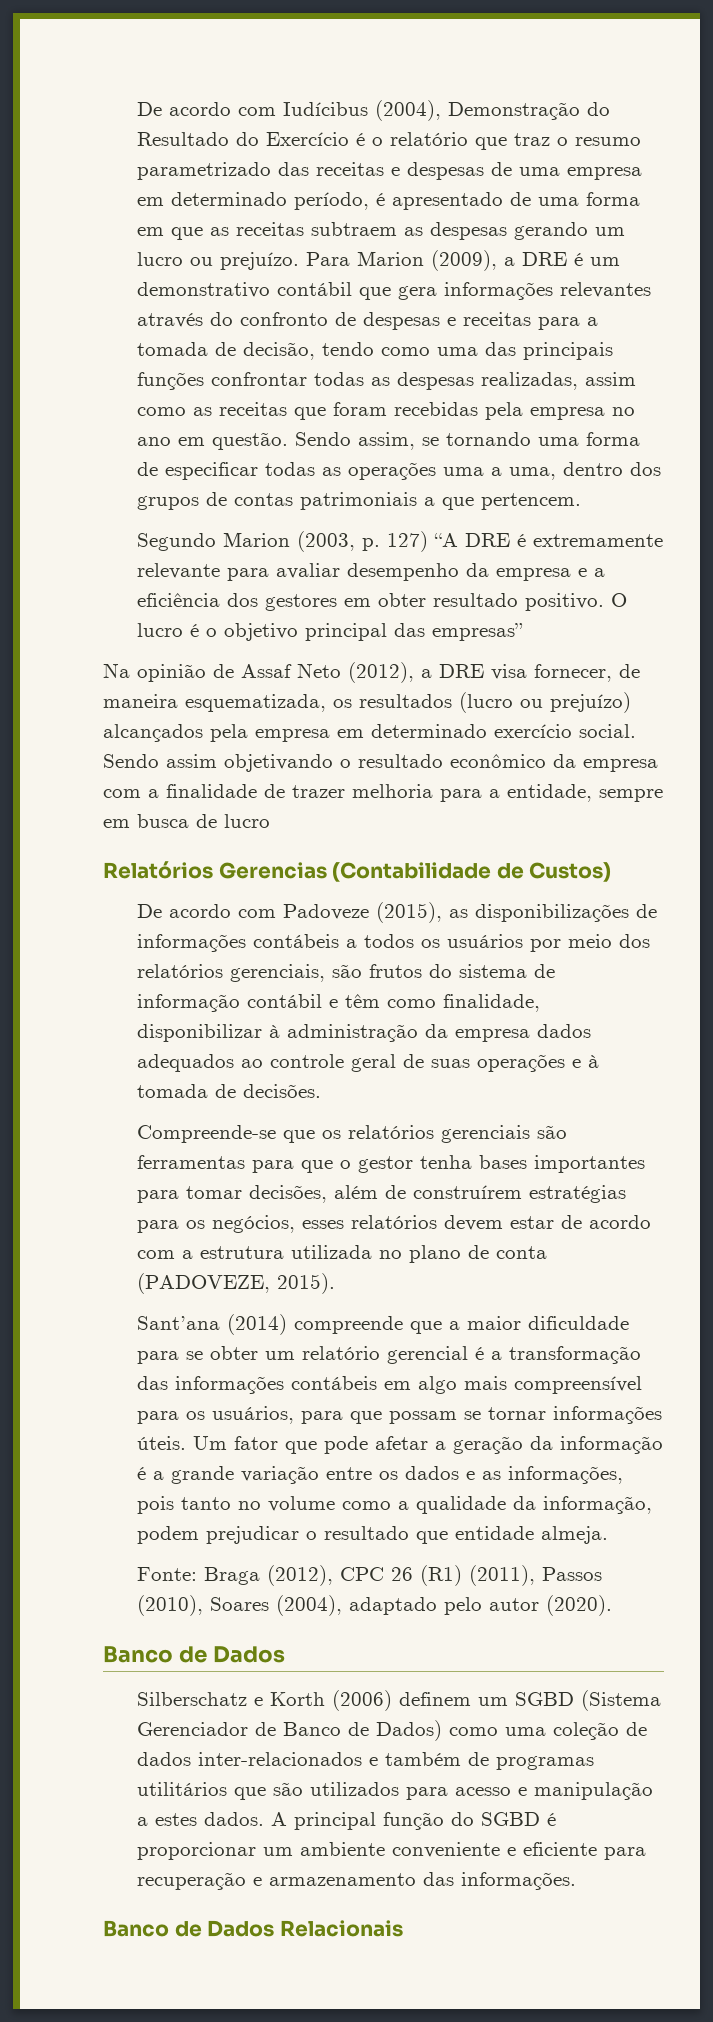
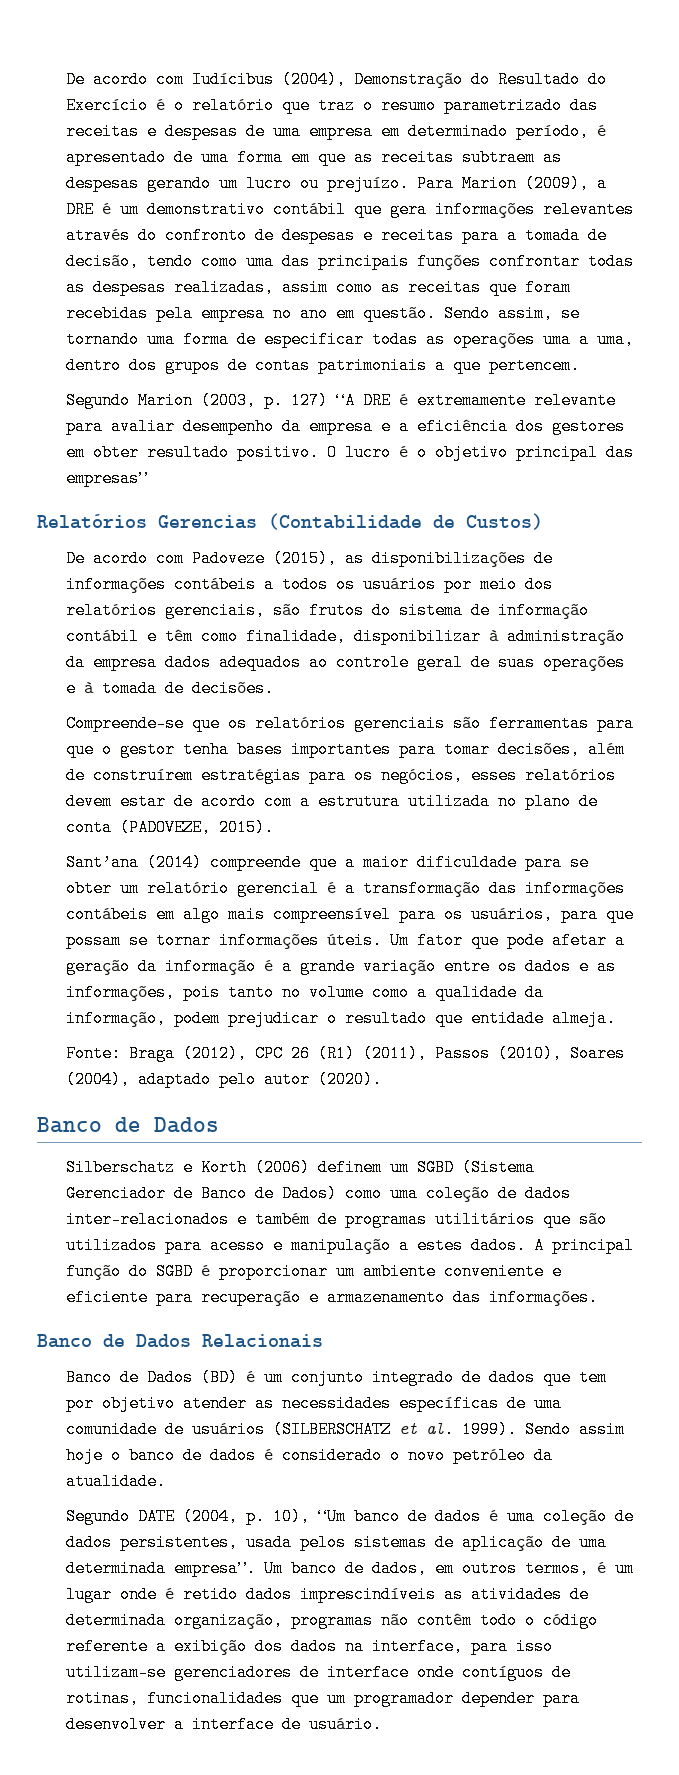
[103,662,640,683] [103,692,631,713] [103,724,636,742] [103,754,658,772] [103,784,663,802] [103,814,270,828] // Na opinião de Assaf Neto (2012), a DRE visa fornecer, de maneira esquematizada, os resultados (lucro ou prejuízo) alcançados pela empresa em determinado exercício social. Sendo assim objetivando o resultado econômico da empresa com a finalidade de trazer melhoria para a entidade, sempre em busca de lucro -> (148, 478) none
(403, 1928) none -> [66,1369,608,1386] [66,1395,563,1412] [66,1421,626,1438] [66,1447,554,1464] [66,1473,167,1490] [66,1508,635,1525] [66,1534,608,1551] [66,1560,635,1577] [66,1586,590,1603] [66,1612,599,1629] [66,1638,554,1655] [66,1664,572,1681] [66,1690,581,1707] [66,1716,383,1733] // Banco de Dados (BD) é um conjunto integrado de dados que tem por objetivo atender as necessidades específicas de uma comunidade de usuários (SILBERSCHATZ et al. 1999). Sendo assim hoje o banco de dados é considerado o novo petróleo da atualidade. // Segundo DATE (2004, p. 10), “Um banco de dados é uma coleção de dados persistentes, usada pelos sistemas de aplicação de uma determinada empresa”. Um banco de dados, em outros termos, é um lugar onde é retido dados imprescindíveis as atividades de determinada organização, programas não contêm todo o código referente a exibição dos dados na interface, para isso utilizam-se gerenciadores de interface onde contíguos de rotinas, funcionalidades que um programador depender para desenvolver a interface de usuário.

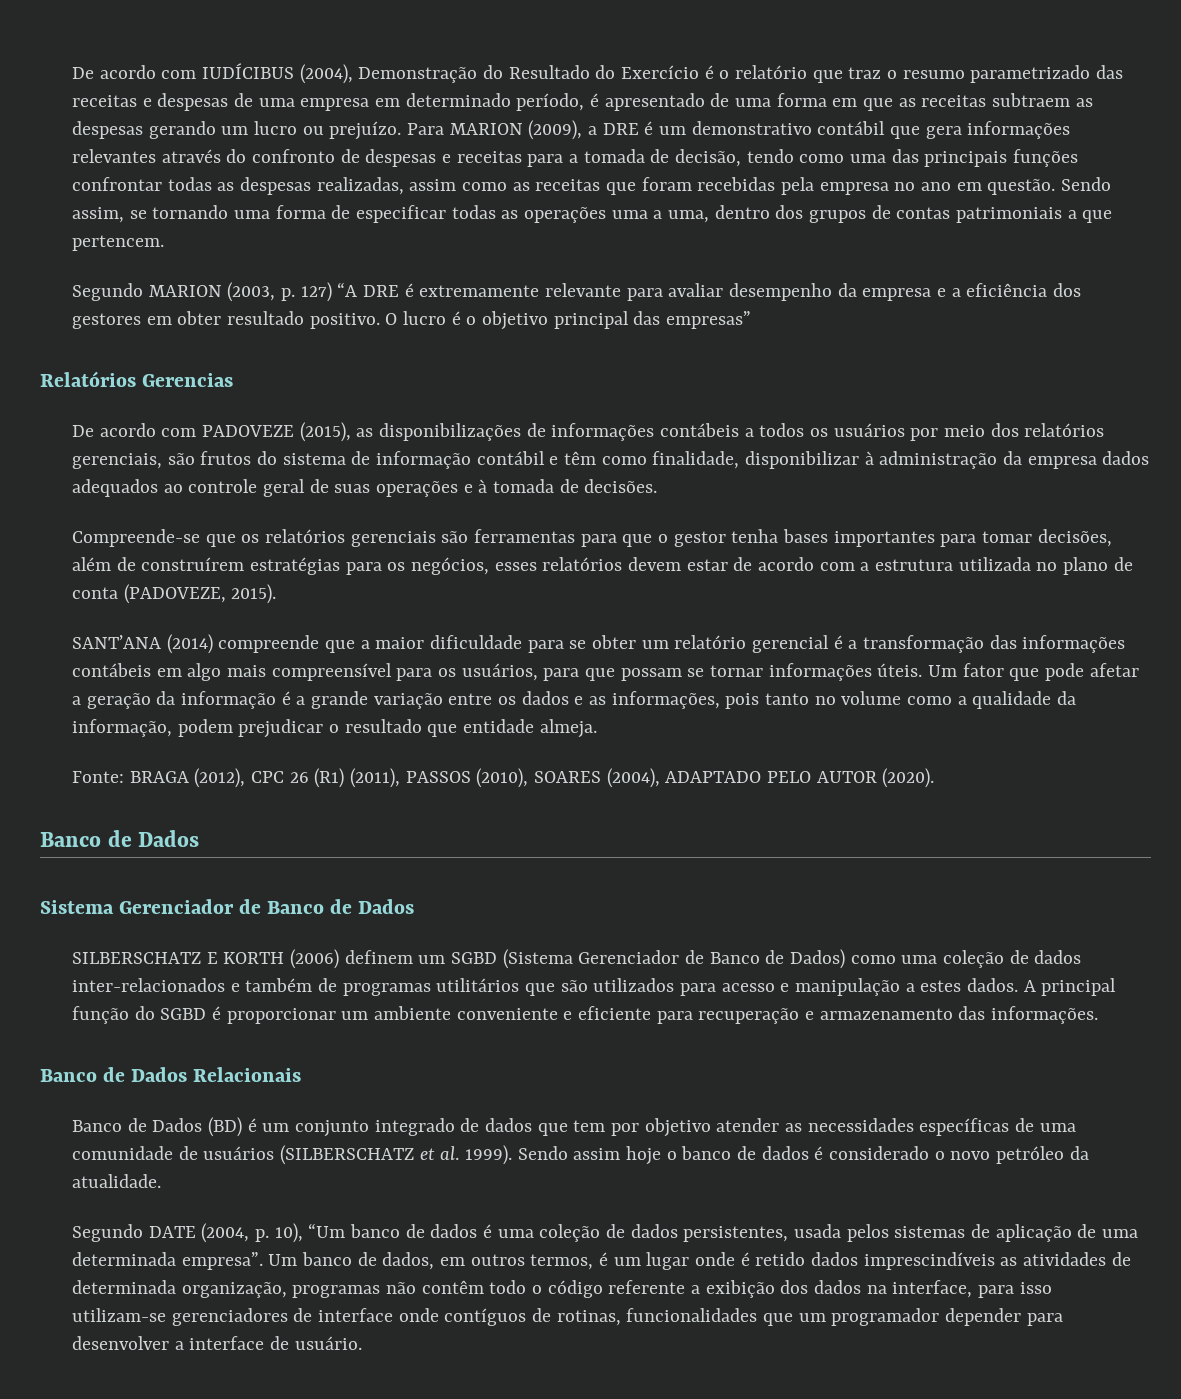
[66,71,275,88] De acordo com Iudícibus -> [71,63,294,79] De acordo com IUDÍCIBUS
[462,175,518,192] Marion -> [449,123,523,135] MARION
[138,392,194,409] Marion -> [148,285,222,297] MARION
[268,513,543,530] [66,550,266,567] (Contabilidade de Custos) // De acordo com Padoveze -> [71,423,294,437] // De acordo com PADOVEZE
[66,854,140,871] Sant’ana -> [71,635,161,649] SANT’ANA
[129,1045,176,1062] Braga -> [129,771,189,783] BRAGA
[435,1045,626,1062] [66,1071,383,1088] [37,1117,219,1133] [66,1159,248,1176] Passos (2010), Soares (2004), adaptado pelo autor (2020). // Banco de Dados // Silberschatz e Korth -> [405,768,935,788] [40,830,200,847] [40,899,415,914] [71,952,285,964] PASSOS (2010), SOARES (2004), ADAPTADO PELO AUTOR (2020). // Banco de Dados // Sistema Gerenciador de Banco de Dados // SILBERSCHATZ E KORTH

